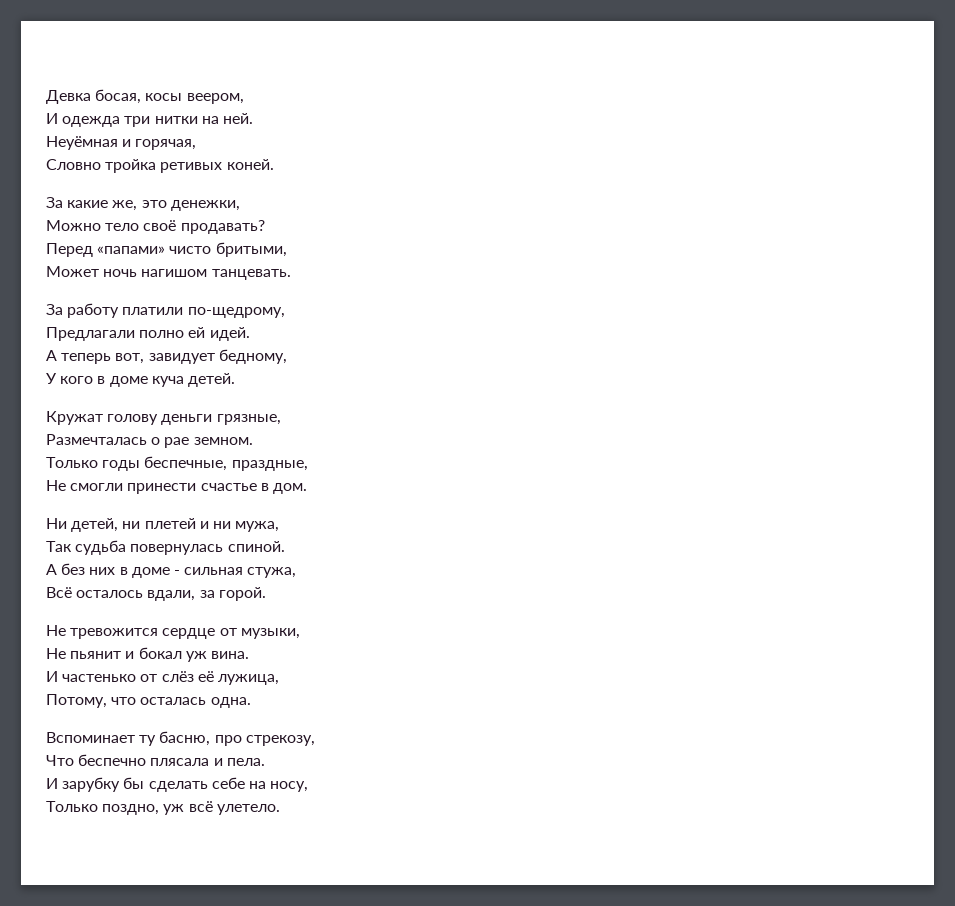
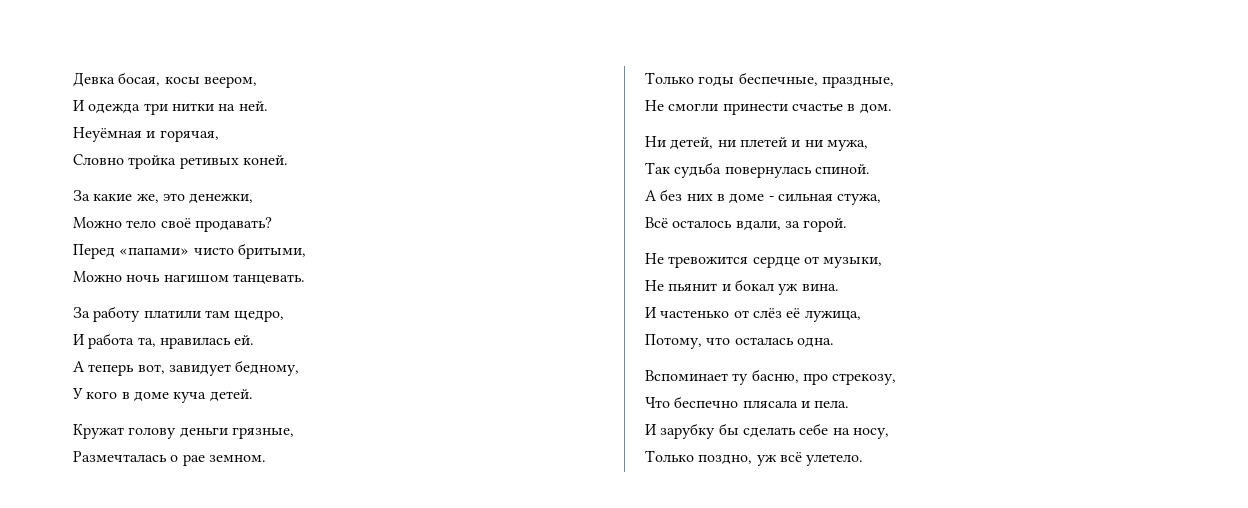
[46,266,99,277] Может -> [73,271,122,282] Можно
[187,307,285,318] [46,327,250,341] по-щедрому, // Предлагали полно ей идей. -> [204,310,285,322] [73,333,255,349] там щедро, // И работа та, нравилась ей.

